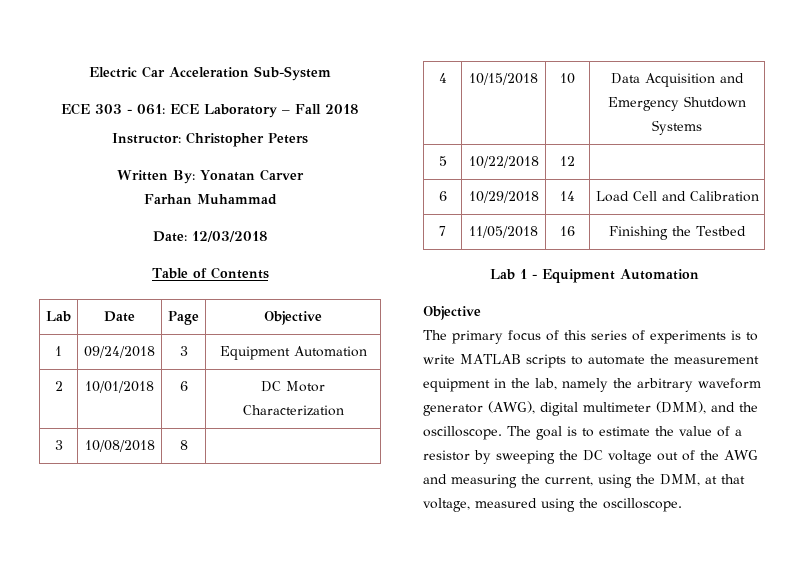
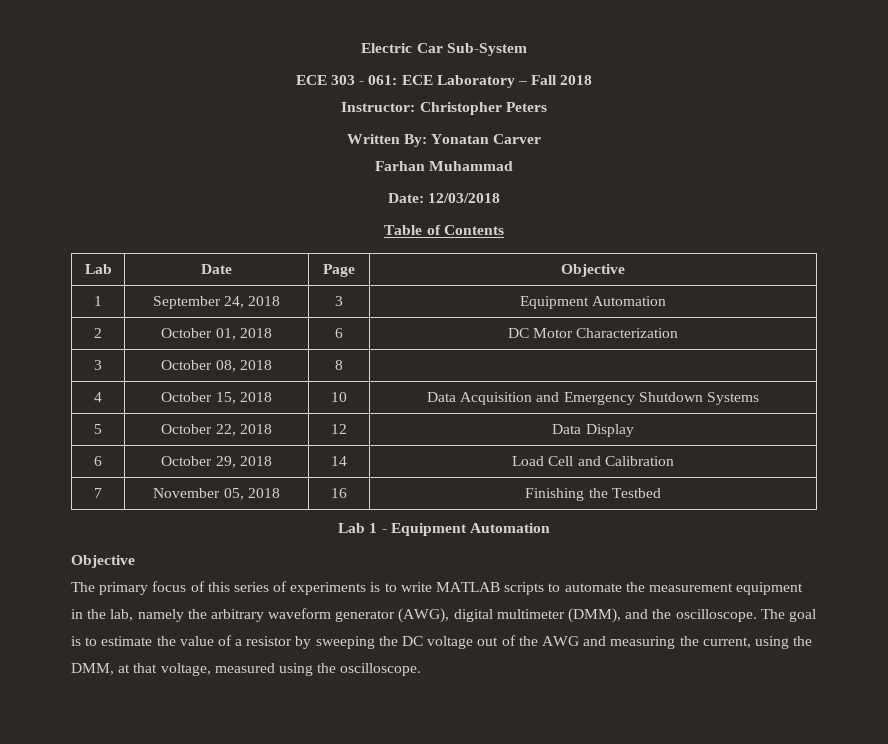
[169,67,249,78] Acceleration -> (443, 48) none
[84,346,155,358] 09/24/2018 -> [152,296,281,309] September 24, 2018
[85,381,154,393] 10/01/2018 -> [161,328,272,340] October 01, 2018
[84,440,155,452] 10/08/2018 -> [161,360,272,372] October 08, 2018
[469,73,538,85] 10/15/2018 -> [161,392,272,404] October 15, 2018
[468,156,539,168] 10/22/2018 -> [161,424,272,436] October 22, 2018
[438,191,447,201] [468,191,539,203] // 6 | 10/29/2018 -> [552,424,634,437] [94,456,102,466] [161,456,272,468] Data Display // 6 | October 29, 2018
[469,226,538,238] 11/05/2018 -> [153,488,280,500] November 05, 2018

